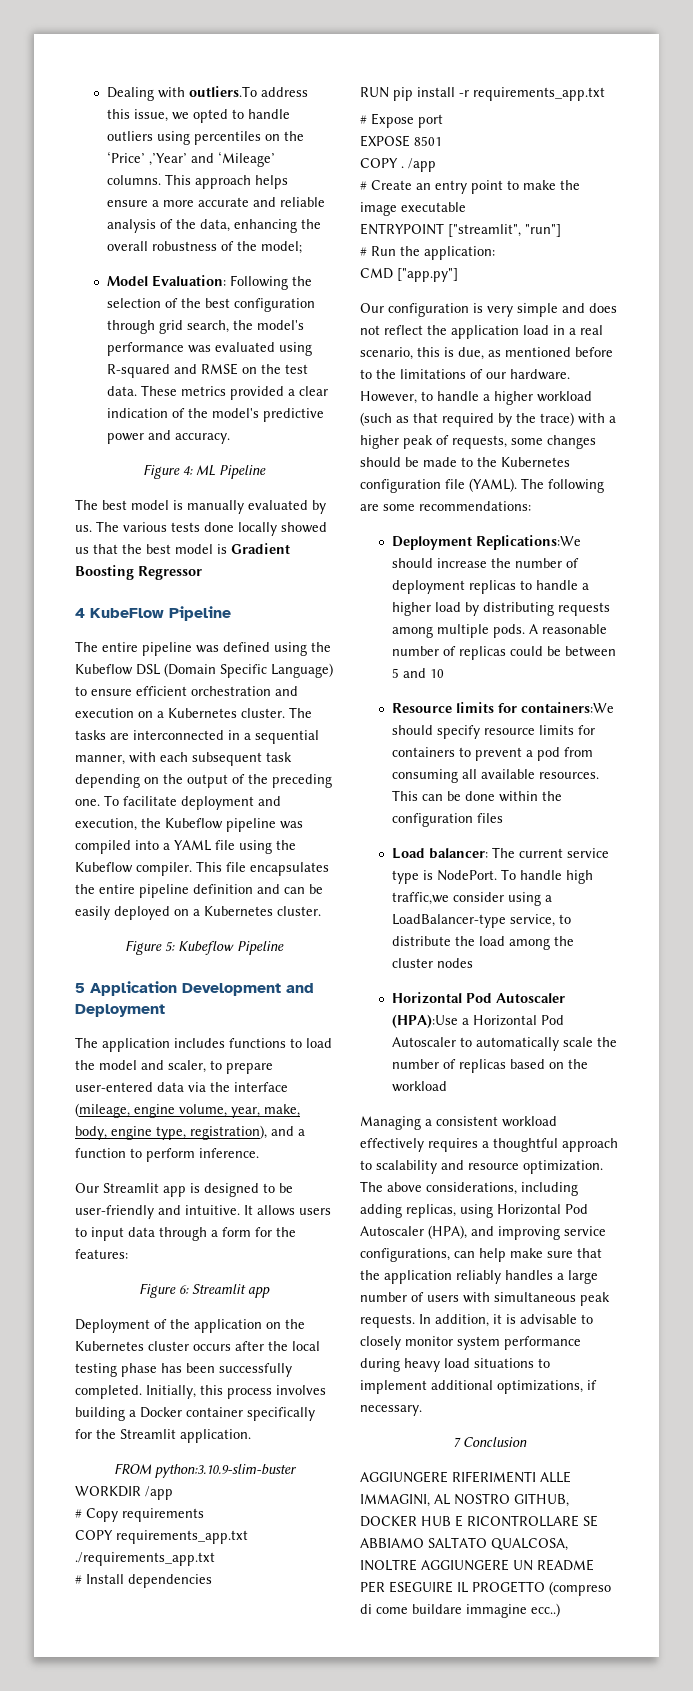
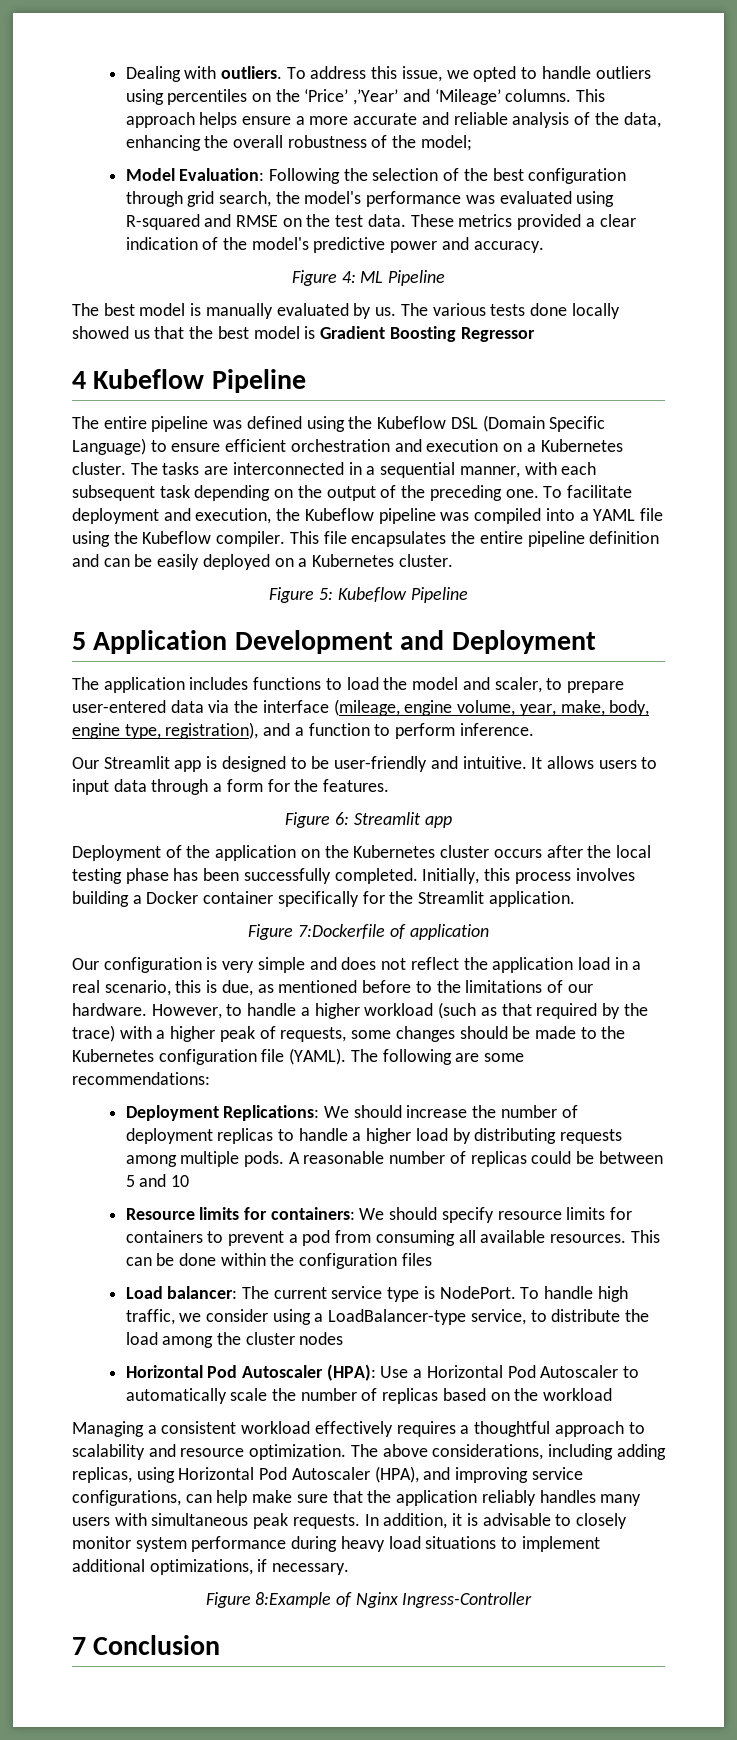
[189,86,258,97] outliers.To -> [220,66,306,79] outliers. To
[90,608,164,618] KubeFlow -> [93,369,205,389] Kubeflow
[75,1249,128,1259] features: -> [323,779,390,792] features.
[113,1463,297,1478] [75,1486,173,1500] [75,1508,204,1522] [75,1530,248,1544] [75,1552,215,1566] [75,1574,212,1588] [360,87,605,101] [360,113,443,128] [360,135,442,147] [360,158,436,172] [360,180,580,194] [360,202,466,216] [360,223,561,237] [360,246,495,260] [360,268,458,282] FROM python:3.10.9-slim-buster // WORKDIR /app // # Copy requirements // COPY requirements_app.txt ./requirements_app.txt // # Install dependencies // RUN pip install -r requirements_app.txt // # Expose port // EXPOSE 8501 // COPY . /app // # Create an entry point to make the image executable // ENTRYPOINT ["streamlit", "run"] // # Run the application: // CMD ["app.py"] -> [248,924,489,940] Figure 7:Dockerfile of application
[476,535,582,550] Replications:We -> [223,1105,349,1121] Replications: We
[521,702,615,713] containers:We -> [270,1207,385,1220] containers: We
[392,892,450,905] traffic,we -> [125,1309,202,1325] traffic, we
[392,1014,459,1028] (HPA):Use -> [326,1364,409,1381] (HPA): Use
[557,1270,598,1284] [360,1292,424,1302] a large number of -> [600,1494,642,1506] many
[452,1437,527,1447] [360,1471,571,1483] [360,1493,569,1507] [360,1515,598,1527] [360,1537,568,1551] [360,1559,594,1571] [360,1581,611,1596] [360,1603,560,1618] 7 Conclusion // AGGIUNGERE RIFERIMENTI ALLE IMMAGINI, AL NOSTRO GITHUB, DOCKER HUB E RICONTROLLARE SE ABBIAMO SALTATO QUALCOSA, INOLTRE AGGIUNGERE UN README PER ESEGUIRE IL PROGETTO (compreso di come buildare immagine ecc..) -> [205,1592,533,1608] [72,1635,221,1655] Figure 8:Example of Nginx Ingress-Controller // 7 Conclusion

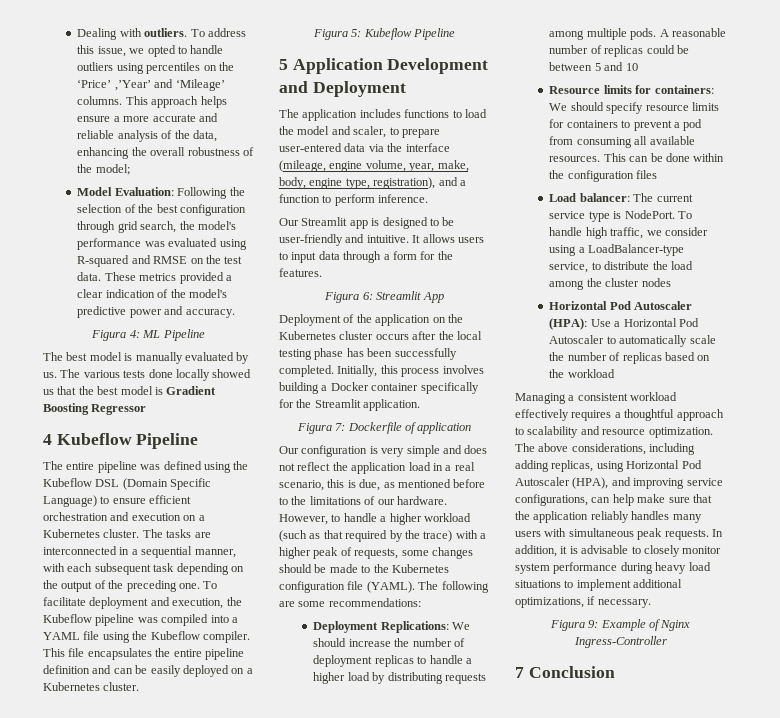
[291,270,337,286] Figure -> [91,330,127,341] Figura
[269,587,315,603] Figure -> [312,29,348,40] Figura
[285,812,331,828] Figure -> [324,292,360,303] Figura
[424,816,452,828] app -> [422,292,444,303] App
[248,924,386,940] Figure 7:Dockerfile -> [296,422,402,434] Figura 7: Dockerfile
[205,1592,332,1608] Figure 8:Example -> [549,619,646,631] Figura 9: Example

